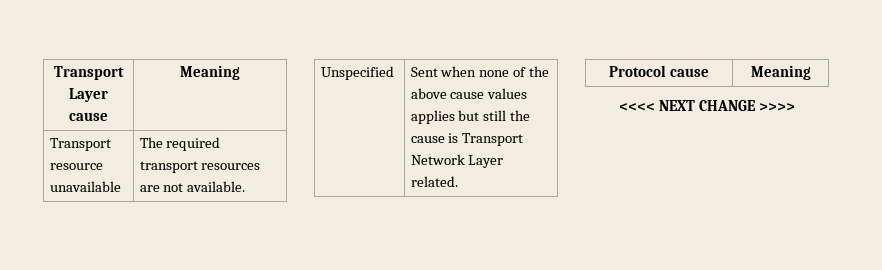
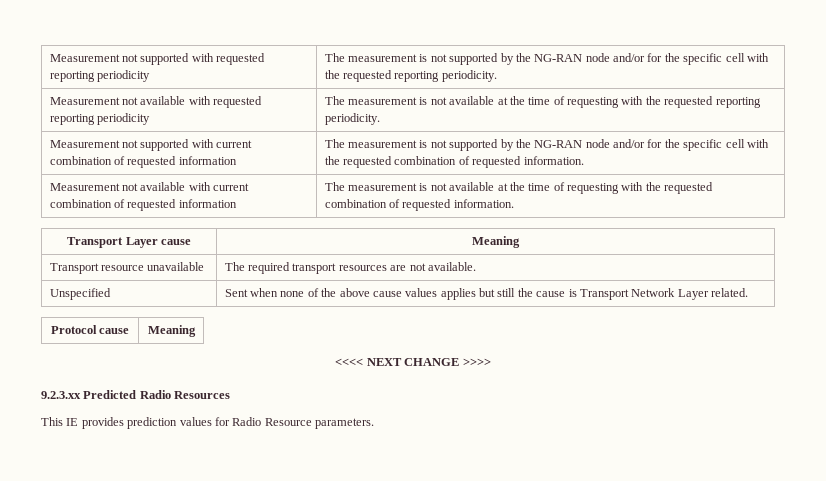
(54, 73) none -> [49,53,266,65] [49,70,151,82] [324,53,769,65] [324,70,497,82] [49,96,263,108] [49,113,151,125] [324,96,761,108] [324,113,380,125] [49,139,253,151] [49,156,237,168] [324,139,769,151] [324,156,584,168] [49,182,250,191] [49,199,237,211] [324,182,714,194] [324,199,514,211] Measurement not supported with requested reporting periodicity | The measurement is not supported by the NG-RAN node and/or for the specific cell with the requested reporting periodicity. // Measurement not available with requested reporting periodicity | The measurement is not available at the time of requesting with the requested reporting periodicity. // Measurement not supported with current combination of requested information | The measurement is not supported by the NG-RAN node and/or for the specific cell with the requested combination of requested information. // Measurement not available with current combination of requested information | The measurement is not available at the time of requesting with the requested combination of requested information. //
(795, 107) none -> [41,390,231,399] [41,417,374,429] // 9.2.3.xx Predicted Radio Resources // This IE provides prediction values for Radio Resource parameters.

